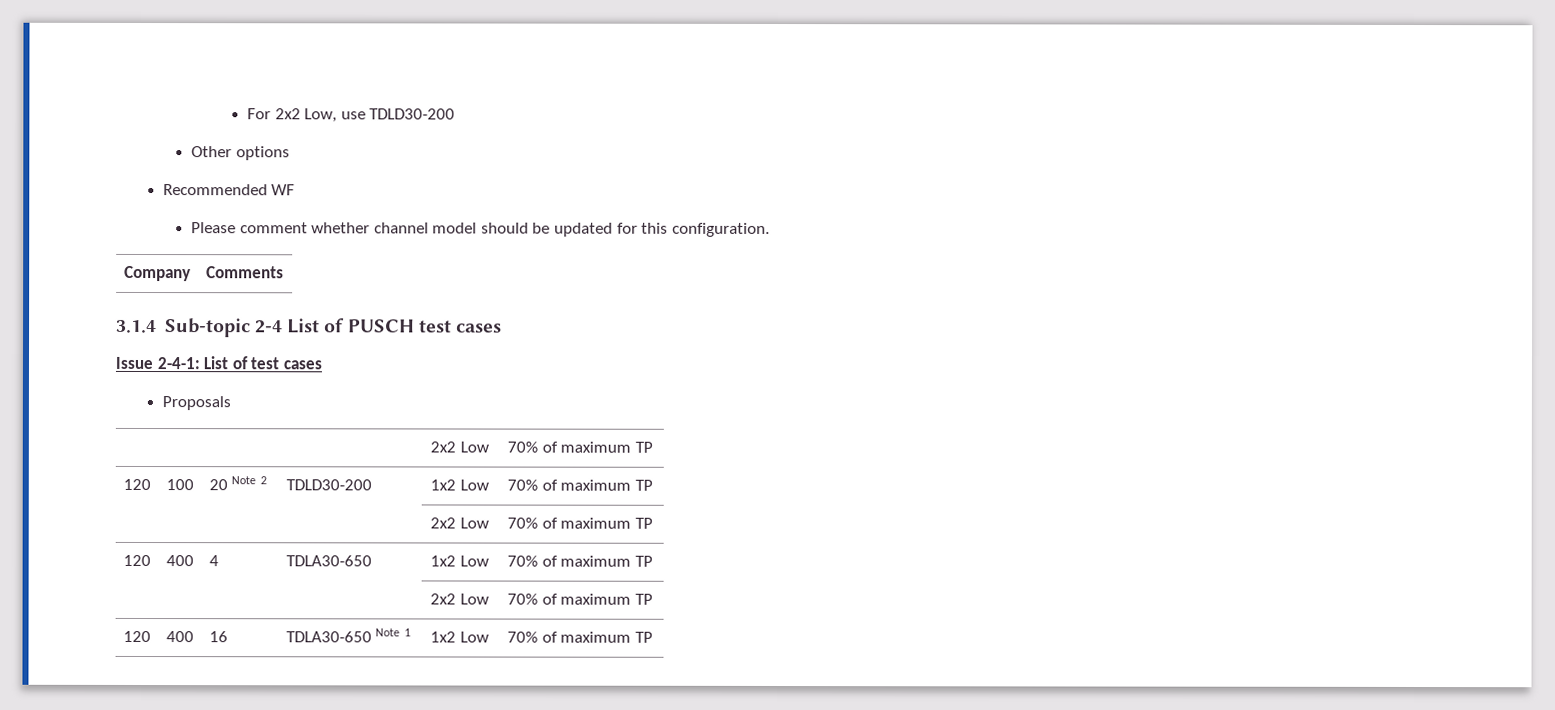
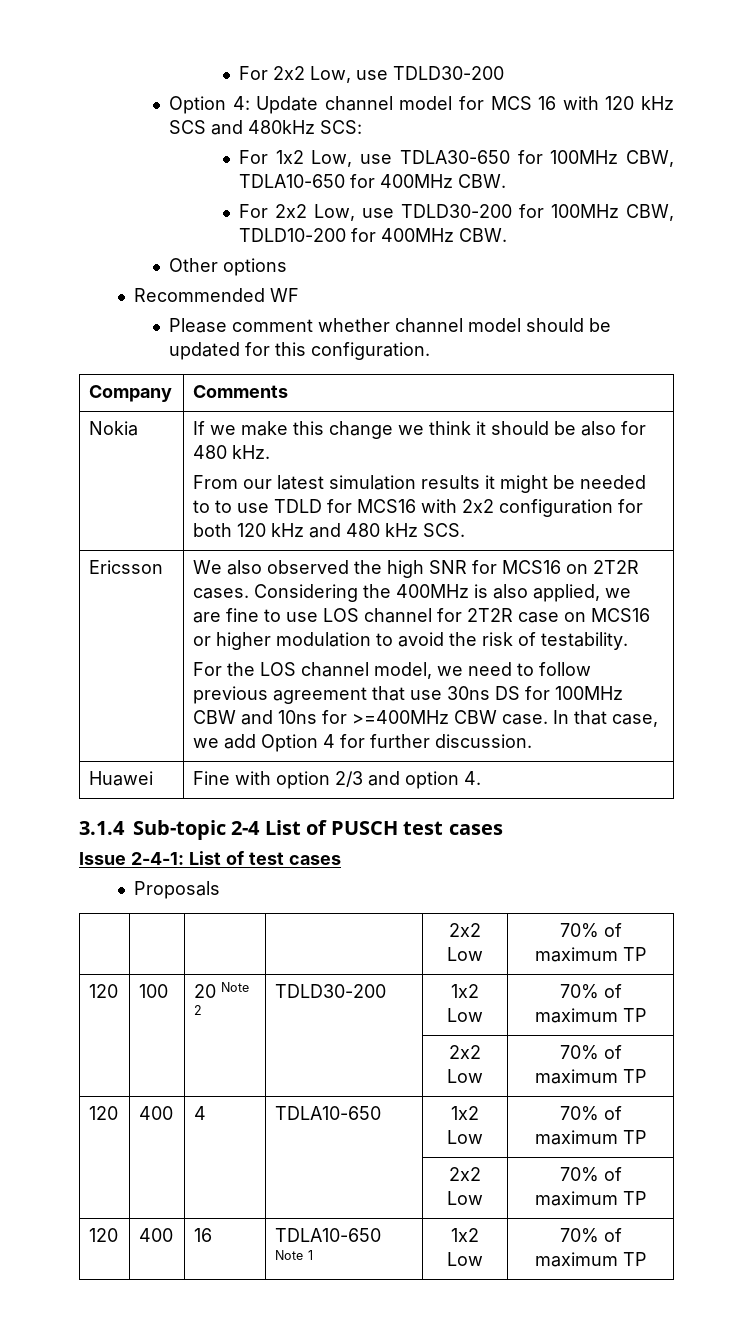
[247,108,456,123] For 2x2 Low, use TDLD30-200 -> [239,66,505,83] [168,96,674,114] [168,120,362,135] [239,150,674,167] [239,174,507,188] [239,204,674,221] [239,228,508,242] For 2x2 Low, use TDLD30-200 // Option 4: Update channel model for MCS 16 with 120 kHz SCS and 480kHz SCS: // For 1x2 Low, use TDLA30-650 for 100MHz CBW, TDLA10-650 for 400MHz CBW. // For 2x2 Low, use TDLD30-200 for 100MHz CBW, TDLD10-200 for 400MHz CBW.
(284, 272) none -> [89,421,139,436] [193,421,647,439] [193,445,271,459] [193,475,647,493] [193,499,644,517] [193,523,466,538] [89,560,164,574] [193,560,640,578] [193,584,632,602] [193,608,651,623] [193,632,629,650] [193,662,592,679] [193,686,624,704] [193,710,659,727] [193,734,533,752] [89,771,154,786] [193,771,482,789] // Nokia | If we make this change we think it should be also for 480 kHz. // From our latest simulation results it might be needed to to use TDLD for MCS16 with 2x2 configuration for both 120 kHz and 480 kHz SCS. // Ericsson | We also observed the high SNR for MCS16 on 2T2R cases. Considering the 400MHz is also applied, we are fine to use LOS channel for 2T2R case on MCS16 or higher modulation to avoid the risk of testability. // For the LOS channel model, we need to follow previous agreement that use 30ns DS for 100MHz CBW and 10ns for >=400MHz CBW case. In that case, we add Option 4 for further discussion. // Huawei | Fine with option 2/3 and option 4.
[285,555,372,567] TDLA30-650 -> [275,1106,382,1120] TDLA10-650
[285,631,372,643] TDLA30-650 -> [275,1228,382,1242] TDLA10-650

